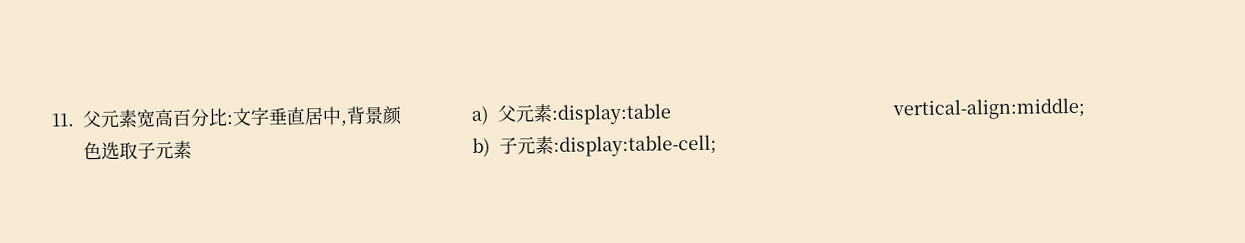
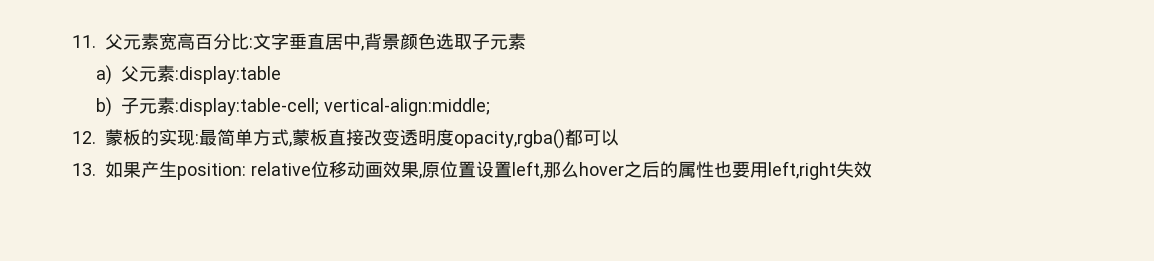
(1085, 109) none -> [72,129,619,149] [72,161,872,180] // 12.蒙板的实现:最简单方式,蒙板直接改变透明度opacity,rgba()都可以 // 13.如果产生position: relative位移动画效果,原位置设置left,那么hover之后的属性也要用left,right失效

